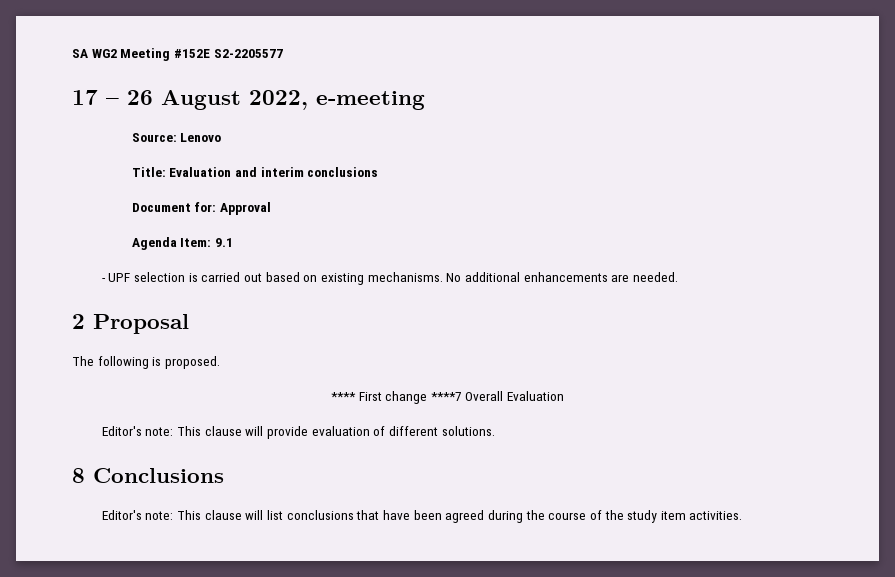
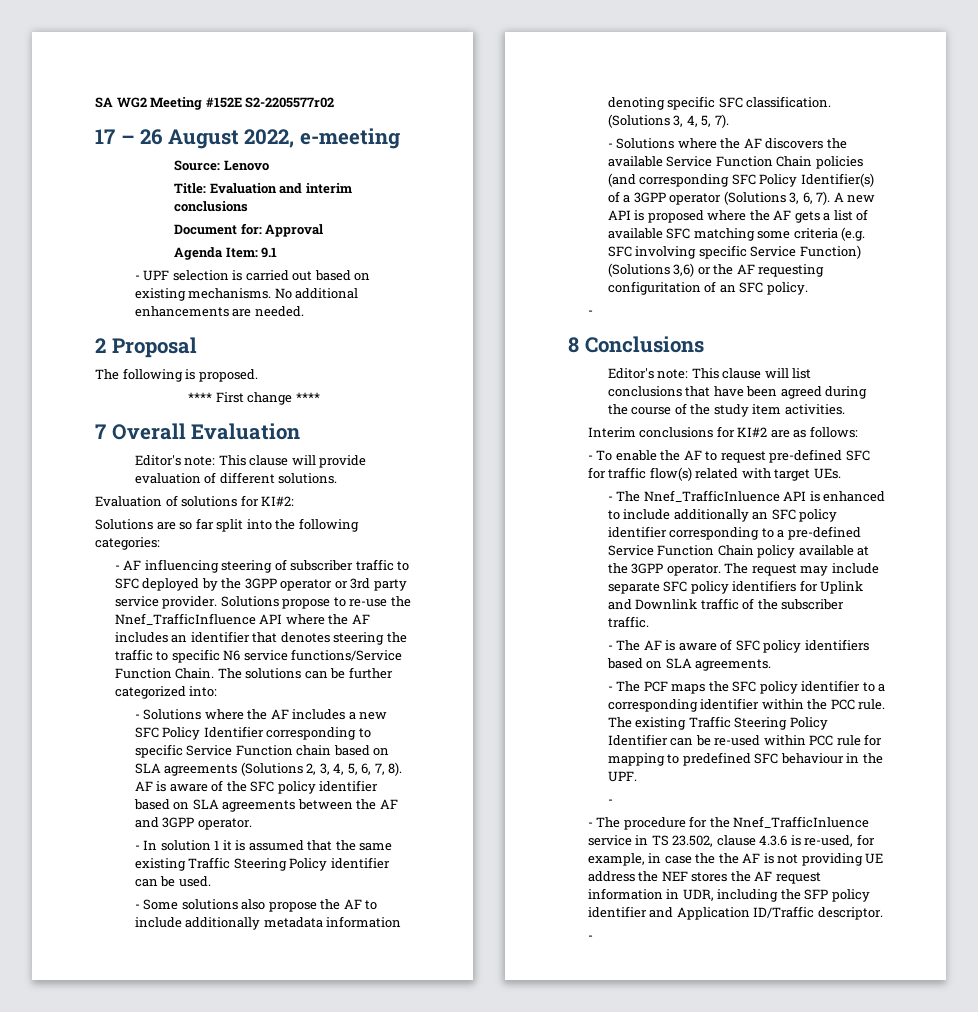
[213,49,283,58] S2-2205577 -> [245,97,335,108] S2-2205577r02
[430,392,462,401] ****7 -> [295,392,320,402] [95,424,106,439] **** // 7
(495, 431) none -> [95,495,295,507] [95,518,359,532] [95,537,160,550] [114,559,410,573] [114,578,407,591] [114,596,411,609] [114,613,370,625] [114,631,407,645] [114,649,403,663] [114,667,393,679] [114,686,218,699] [134,709,388,720] [134,726,371,740] [134,744,390,758] [134,762,403,776] [134,780,379,794] [133,799,398,812] [134,817,252,830] [134,840,393,851] [134,857,390,871] [134,876,211,887] [134,899,378,912] [134,916,402,930] [607,96,832,110] [607,114,729,128] [607,138,847,149] [607,156,863,169] [607,173,874,187] [607,191,876,205] [607,209,869,223] [607,227,866,241] [607,245,861,259] [607,263,825,277] [607,281,808,295] [587,310,593,315] // Evaluation of solutions for KI#2: // Solutions are so far split into the following categories: // - AF influencing steering of subscriber traffic to SFC deployed by the 3GPP operator or 3rd party service provider. Solutions propose to re-use the Nnef_TrafficInfluence API where the AF includes an identifier that denotes steering the traffic to specific N6 service functions/Service Function Chain. The solutions can be further categorized into: // - Solutions where the AF includes a new SFC Policy Identifier corresponding to specific Service Function chain based on SLA agreements (Solutions 2, 3, 4, 5, 6, 7, 8). AF is aware of the SFC policy identifier based on SLA agreements between the AF and 3GPP operator. // - In solution 1 it is assumed that the same existing Traffic Steering Policy identifier can be used. // - Some solutions also propose the AF to include additionally metadata information denoting specific SFC classification. (Solutions 3, 4, 5, 7). // - Solutions where the AF discovers the available Service Function Chain policies (and corresponding SFC Policy Identifier(s) of a 3GPP operator (Solutions 3, 6, 7). A new API is proposed where the AF gets a list of available SFC matching some criteria (e.g. SFC involving specific Service Function) (Solutions 3,6) or the AF requesting configuritation of an SFC policy. // -
(743, 515) none -> [587,426,858,438] [587,449,870,463] [587,467,841,481] [607,490,886,502] [607,509,838,522] [607,526,861,540] [607,545,870,558] [607,563,879,576] [607,580,864,594] [607,598,845,610] [607,616,649,628] [607,639,869,653] [606,658,772,671] [607,680,886,694] [607,698,886,712] [607,716,828,730] [607,734,883,746] [607,752,883,766] [607,771,637,782] [607,799,613,804] [587,816,870,830] [587,834,875,847] [587,853,884,866] [587,871,821,884] [587,888,870,902] [587,906,883,920] [587,935,593,940] // Interim conclusions for KI#2 are as follows: // - To enable the AF to request pre-defined SFC for traffic flow(s) related with target UEs. // - The Nnef_TrafficInluence API is enhanced to include additionally an SFC policy identifier corresponding to a pre-defined Service Function Chain policy available at the 3GPP operator. The request may include separate SFC policy identifiers for Uplink and Downlink traffic of the subscriber traffic. // - The AF is aware of SFC policy identifiers based on SLA agreements. // - The PCF maps the SFC policy identifier to a corresponding identifier within the PCC rule. The existing Traffic Steering Policy Identifier can be re-used within PCC rule for mapping to predefined SFC behaviour in the UPF. // - // - The procedure for the Nnef_TrafficInluence service in TS 23.502, clause 4.3.6 is re-used, for example, in case the the AF is not providing UE address the NEF stores the AF request information in UDR, including the SFP policy identifier and Application ID/Traffic descriptor. // -

